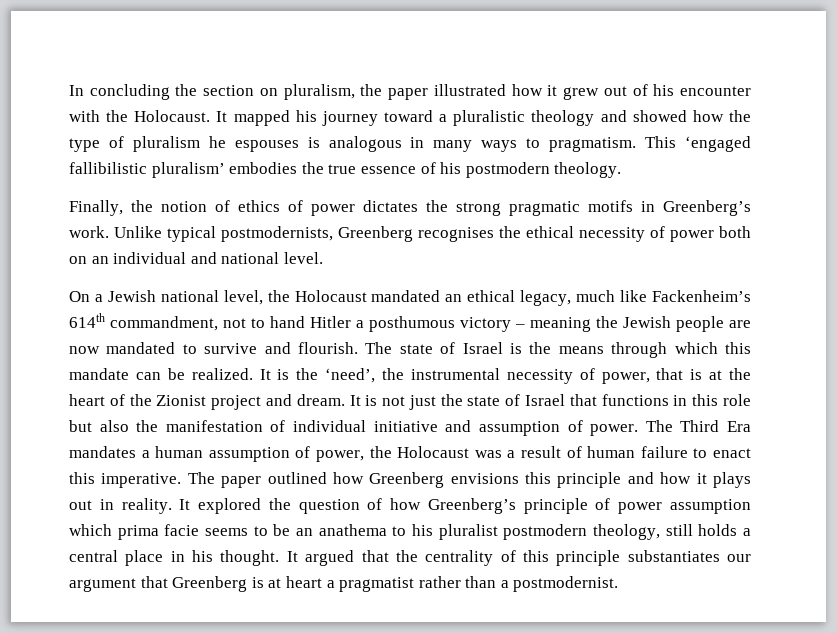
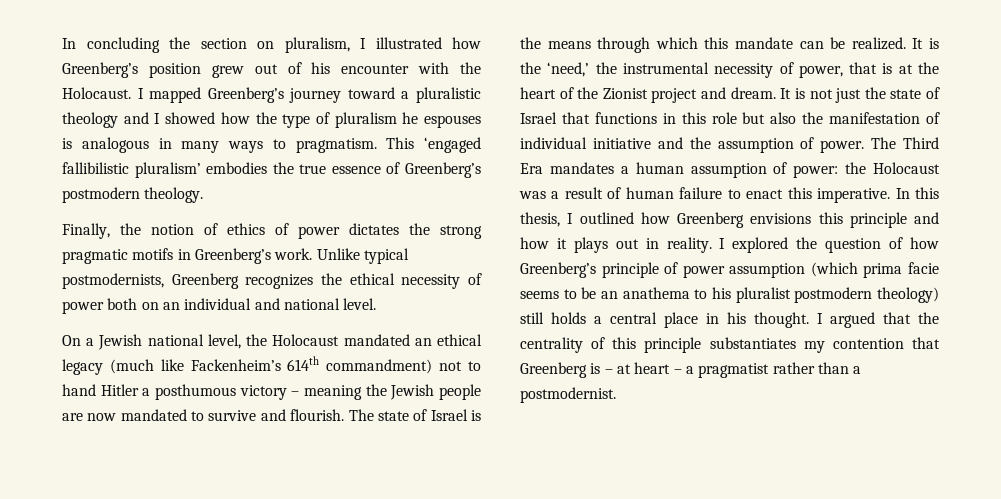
[360,84,558,100] the paper illustrated how it -> [360,37,481,49] [62,62,201,78] I illustrated how Greenberg’s position
[216,110,317,126] It mapped his -> [137,87,284,103] I mapped Greenberg’s
(627, 116) none -> [154,113,161,124] I
[440,162,462,174] his -> [405,162,481,178] Greenberg’s
[418,227,494,242] recognises -> [245,274,314,289] recognizes
[520,290,616,306] legacy, much -> [62,359,154,375] legacy (much
[110,316,218,331] commandment, -> [326,359,433,374] commandment)
[325,368,376,383] ‘need’, -> [547,62,590,77] ‘need,’
(472, 426) none -> [689,137,711,149] the
[316,450,364,462] power, -> [793,165,839,178] power:
[187,472,262,488] The paper -> [895,187,939,199] [520,212,574,227] In this thesis, I
[179,499,191,510] It -> [719,238,726,249] I
[69,524,112,536] which -> [810,262,858,277] (which
[593,524,660,540] theology, -> [877,287,939,303] theology)
[286,551,298,562] It -> [817,313,823,324] I
[727,554,751,562] [69,578,136,592] our argument -> [803,338,904,353] my contention
(264, 582) none -> [604,369,613,374] –
(322, 582) none -> [673,369,682,374] –

